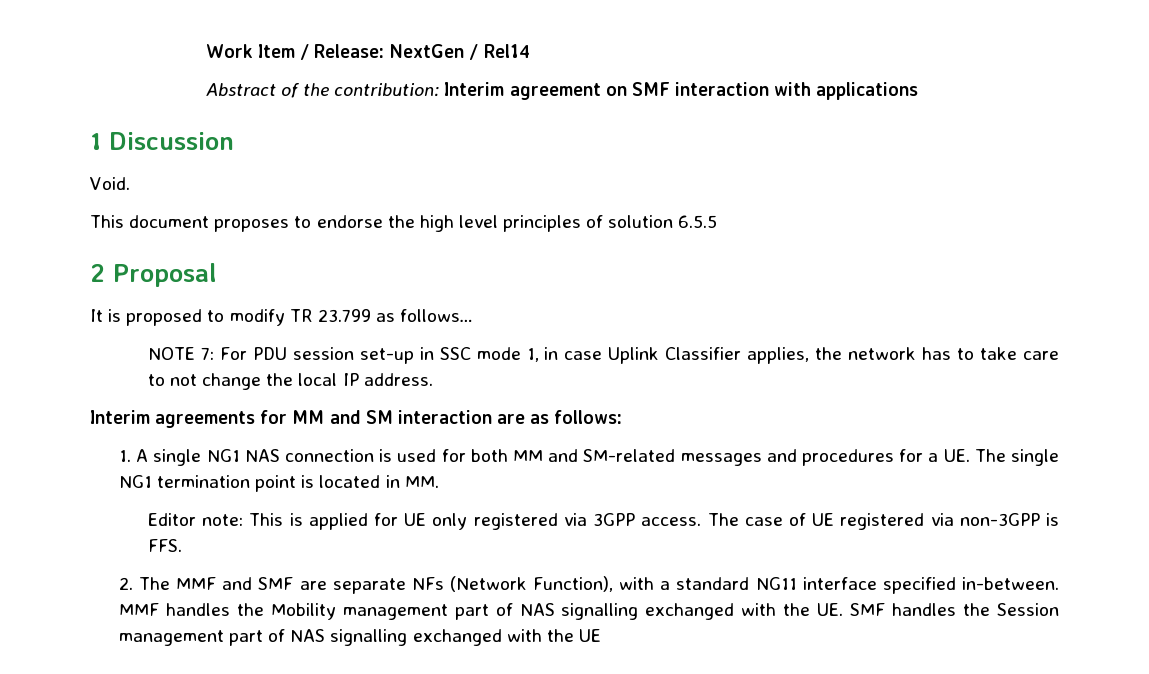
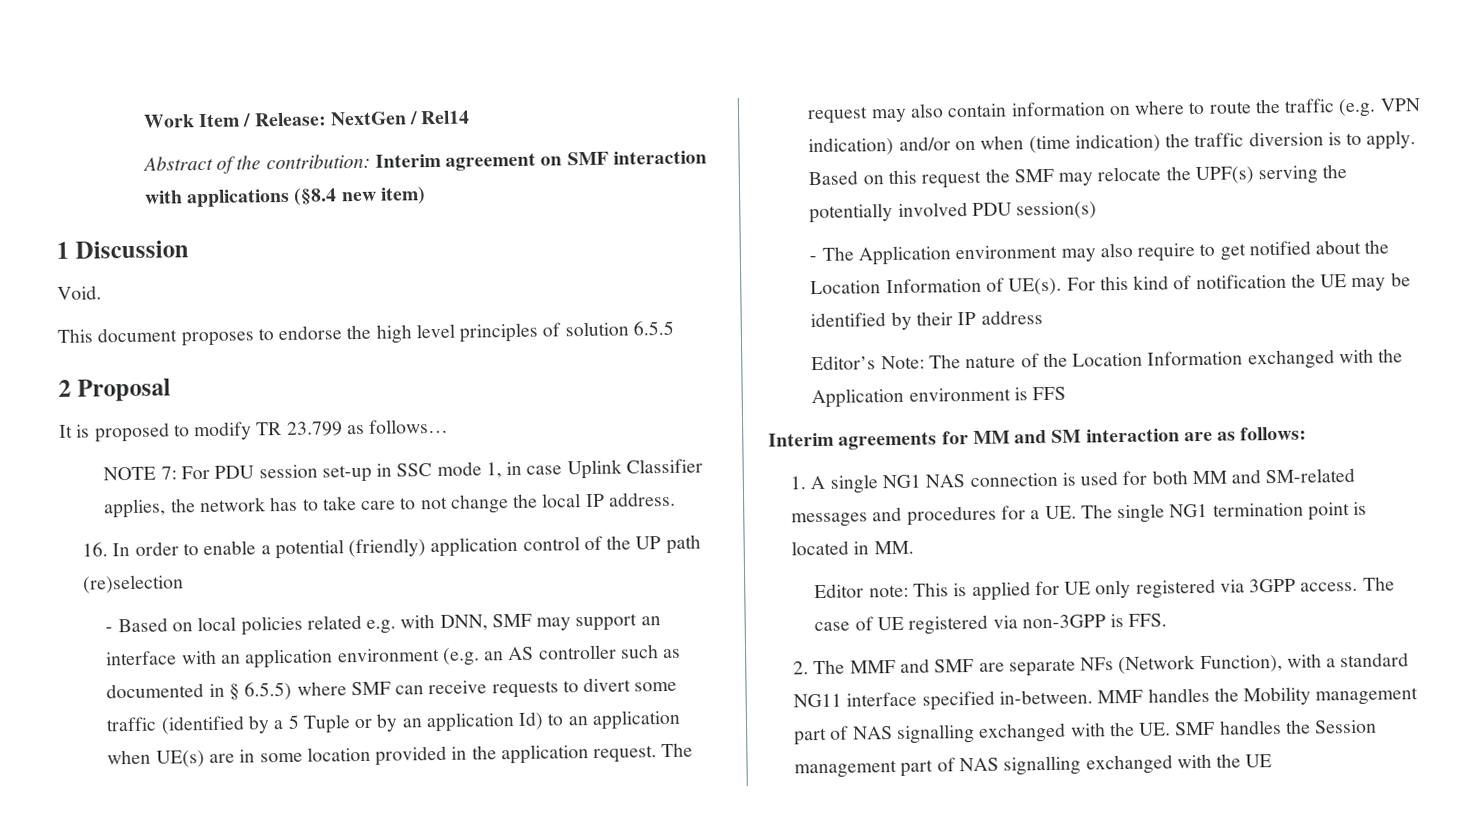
(919, 91) none -> [293,186,426,206] (§8.4 new item)
(433, 379) none -> [82,534,701,560] [83,574,185,594] [105,613,661,636] [105,644,682,669] [106,677,678,701] [106,709,681,735] [107,742,694,768] [807,98,1421,125] [808,130,1417,157] [808,164,1348,189] [809,201,1098,224] [809,239,1390,266] [810,272,1411,296] [810,310,1043,331] [811,348,1404,371] [811,386,1067,409] // 16. In order to enable a potential (friendly) application control of the UP path (re)selection // - Based on local policies related e.g. with DNN, SMF may support an interface with an application environment (e.g. an AS controller such as documented in § 6.5.5) where SMF can receive requests to divert some traffic (identified by a 5 Tuple or by an application Id) to an application when UE(s) are in some location provided in the application request. The request may also contain information on where to route the traffic (e.g. VPN indication) and/or on when (time indication) the traffic diversion is to apply. Based on this request the SMF may relocate the UPF(s) serving the potentially involved PDU session(s) // - The Application environment may also require to get notified about the Location Information of UE(s). For this kind of notification the UE may be identified by their IP address // Editor’s Note: The nature of the Location Information exchanged with the Application environment is FFS

